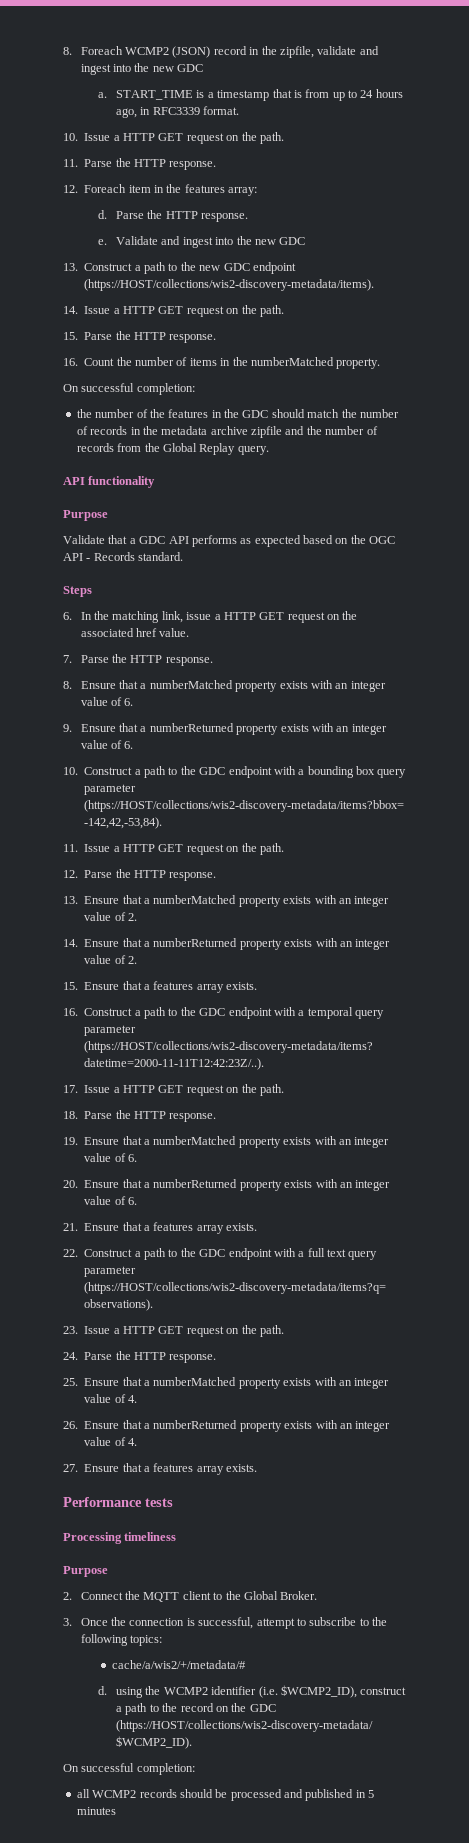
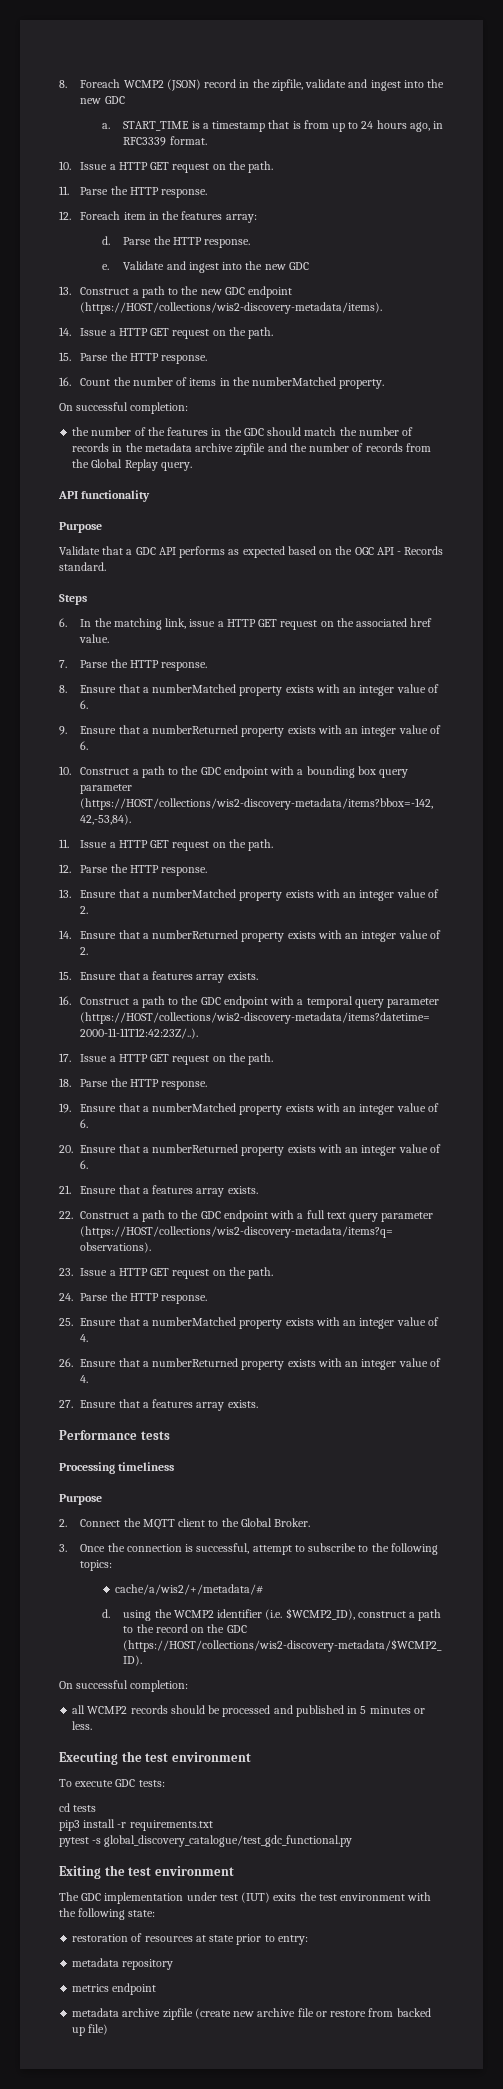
(116, 1811) none -> [413,1708,425,1714] [72,1721,93,1730] [59,1751,251,1765] [59,1779,165,1787] [59,1803,97,1812] [59,1819,213,1831] [59,1835,353,1847] [59,1865,234,1879] [59,1892,432,1904] [59,1908,156,1920] [72,1933,308,1945] [72,1958,174,1970] [72,1983,157,1995] [72,2008,431,2020] [72,2024,109,2036] or less. // Executing the test environment // To execute GDC tests: // cd tests // pip3 install -r requirements.txt // pytest -s global_discovery_catalogue/test_gdc_functional.py // Exiting the test environment // The GDC implementation under test (IUT) exits the test environment with the following state: // restoration of resources at state prior to entry: // metadata repository // metrics endpoint // metadata archive zipfile (create new archive file or restore from backed up file)

